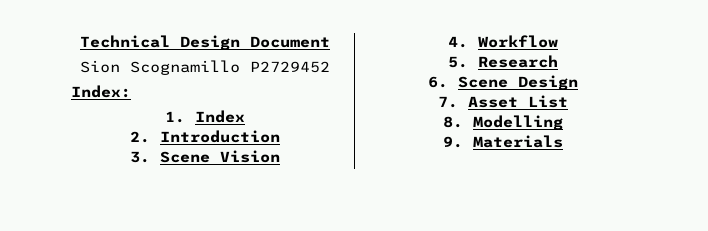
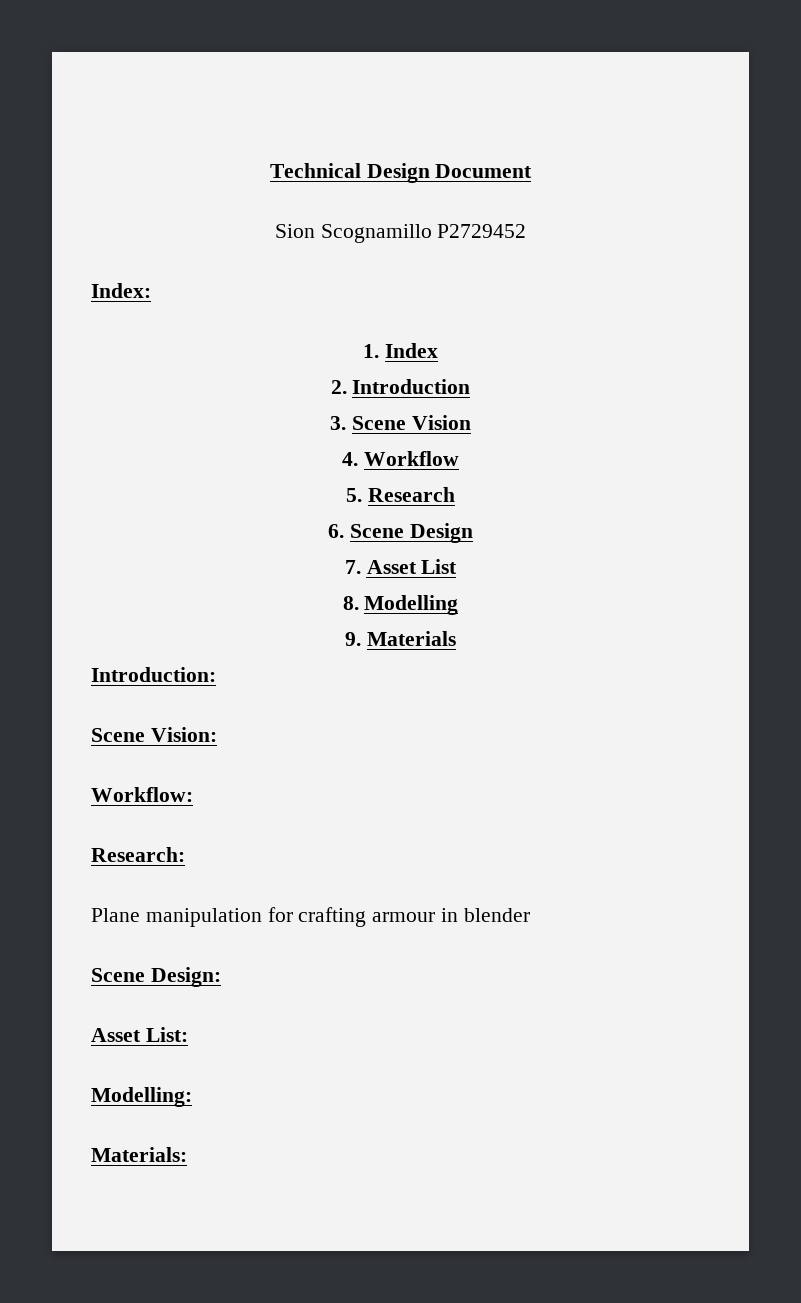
(563, 141) none -> [91,667,216,682] [91,727,217,742] [91,787,193,802] [91,847,185,862] [91,907,530,927] [91,967,221,987] [91,1027,188,1042] [91,1087,192,1107] [91,1147,187,1162] // Introduction: // Scene Vision: // Workflow: // Research: // Plane manipulation for crafting armour in blender // Scene Design: // Asset List: // Modelling: // Materials:

